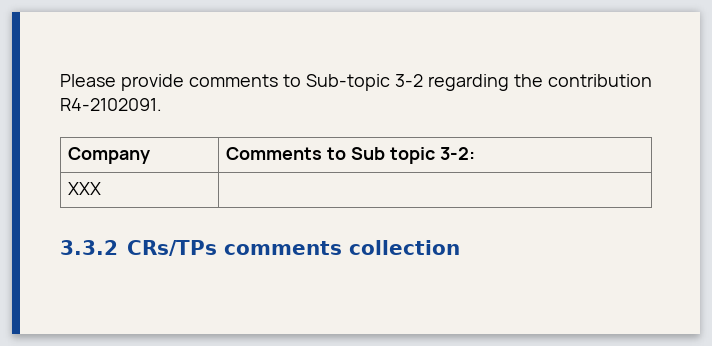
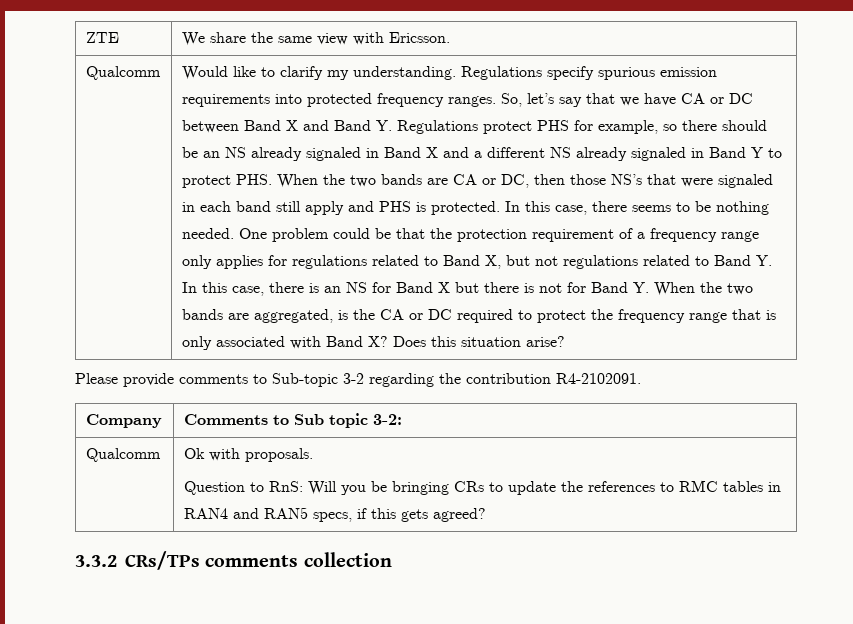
(60, 80) none -> [85,32,119,43] [181,32,450,46] [85,66,161,80] [181,66,717,80] [181,93,753,107] [181,120,767,134] [181,147,782,161] [181,174,773,188] [181,201,769,215] [181,228,759,242] [181,255,772,269] [181,282,753,296] [181,309,776,323] [181,336,565,350] ZTE | We share the same view with Ericsson. // Qualcomm | Would like to clarify my understanding. Regulations specify spurious emission requirements into protected frequency ranges. So, let’s say that we have CA or DC between Band X and Band Y. Regulations protect PHS for example, so there should be an NS already signaled in Band X and a different NS already signaled in Band Y to protect PHS. When the two bands are CA or DC, then those NS’s that were signaled in each band still apply and PHS is protected. In this case, there seems to be nothing needed. One problem could be that the protection requirement of a frequency range only applies for regulations related to Band X, but not regulations related to Band Y. In this case, there is an NS for Band X but there is not for Band Y. When the two bands are aggregated, is the CA or DC required to protect the frequency range that is only associated with Band X? Does this situation arise? //
[68,182,102,195] XXX | -> [85,448,161,462] [183,448,313,462] [183,480,781,495] [183,507,486,522] Qualcomm | Ok with proposals. // Question to RnS: Will you be bringing CRs to update the references to RMC tables in RAN4 and RAN5 specs, if this gets agreed?

